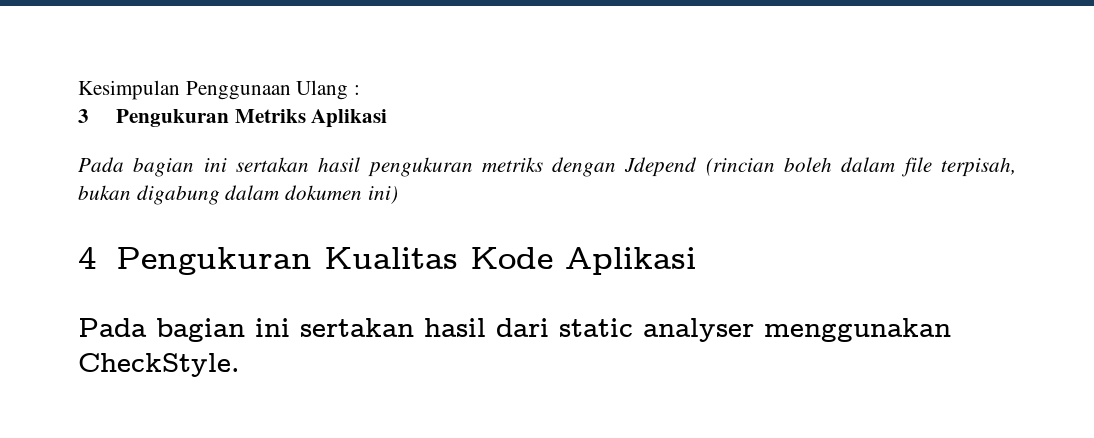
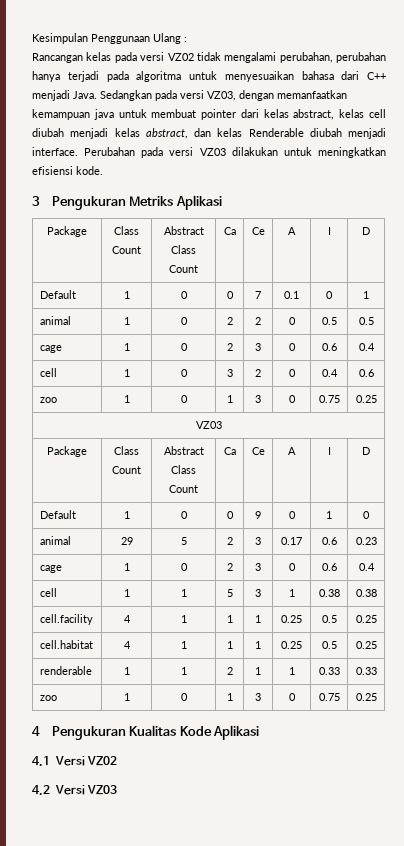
[78,109,388,128] [78,157,1016,177] [78,185,398,205] 3 Pengukuran Metriks Aplikasi // Pada bagian ini sertakan hasil pengukuran metriks dengan Jdepend (rincian boleh dalam file terpisah, bukan digabung dalam dokumen ini) -> [32,52,386,63] [32,71,386,82] [32,90,347,101] [32,109,386,120] [32,128,386,139] [32,147,386,158] [32,166,103,175] [32,195,222,210] [47,226,87,237] [114,226,139,235] [112,246,141,254] [163,226,204,235] [171,245,196,254] [169,265,198,273] [223,227,236,235] [251,227,265,235] [288,227,296,235] [327,227,331,235] [362,227,370,235] [39,290,76,299] [123,291,130,299] [180,291,188,299] [226,291,234,299] [255,291,261,299] [284,291,299,299] [326,291,333,299] [363,291,369,299] [39,316,71,325] [123,317,130,325] [180,317,188,325] [226,317,233,325] [255,317,261,325] [288,317,296,325] [321,317,337,325] [358,317,374,325] [39,345,62,353] [123,343,130,351] [180,343,188,351] [226,343,233,351] [255,343,261,351] [288,343,296,351] [321,343,337,351] [358,343,375,351] [39,368,57,377] [123,369,130,377] [180,369,188,377] [226,369,233,377] [255,369,261,377] [288,369,296,377] [321,369,338,377] [358,369,374,377] [39,397,57,403] [123,395,130,403] [180,395,188,403] [226,395,233,403] [255,395,261,403] [288,395,296,403] [318,395,340,403] [355,395,377,403] [195,421,222,429] [47,446,87,457] [114,446,139,455] [112,466,141,474] [163,446,204,455] [171,465,196,474] [169,485,198,493] [223,447,236,455] [251,447,265,455] [288,447,296,455] [327,447,331,455] [362,447,370,455] [39,510,76,519] [123,511,130,519] [180,511,188,519] [226,511,234,519] [255,511,261,519] [288,511,296,519] [326,511,332,519] [363,511,370,519] [39,536,71,545] [120,537,133,545] [180,537,187,545] [226,537,233,545] [255,537,261,545] [281,537,302,545] [321,537,337,545] [355,537,377,545] [39,565,62,573] [123,563,130,571] [180,563,188,571] [226,563,233,571] [255,563,261,571] [288,563,296,571] [321,563,337,571] [358,563,375,571] [39,588,57,597] [123,589,130,597] [180,589,187,597] [226,589,233,597] [255,589,261,597] [288,589,295,597] [318,589,340,597] [355,589,377,597] [39,614,93,625] [123,615,131,623] [180,615,187,623] [226,615,233,623] [255,615,261,623] [281,615,302,623] [321,615,337,623] [355,615,377,623] [39,640,93,649] [123,641,131,649] [180,641,187,649] [226,641,233,649] [255,641,261,649] [281,641,302,649] [321,641,337,649] [355,641,377,649] [39,666,92,675] [123,667,130,675] [180,667,187,675] [226,667,233,675] [255,667,261,675] [288,667,295,675] [318,667,340,675] [355,667,377,675] [39,695,57,701] [123,693,130,701] [180,693,188,701] [226,693,233,701] [255,693,261,701] [288,693,296,701] [318,693,340,701] [355,693,377,701] Rancangan kelas pada versi VZ02 tidak mengalami perubahan, perubahan hanya terjadi pada algoritma untuk menyesuaikan bahasa dari C++ menjadi Java. Sedangkan pada versi VZ03, dengan memanfaatkan kemampuan java untuk membuat pointer dari kelas abstract, kelas cell diubah menjadi kelas abstract, dan kelas Renderable diubah menjadi interface. Perubahan pada versi VZ03 dilakukan untuk meningkatkan efisiensi kode. // 3 Pengukuran Metriks Aplikasi // Package | Class Count | Abstract Class Count | Ca | Ce | A | I | D // Default | 1 | 0 | 0 | 7 | 0.1 | 0 | 1 // animal | 1 | 0 | 2 | 2 | 0 | 0.5 | 0.5 // cage | 1 | 0 | 2 | 3 | 0 | 0.6 | 0.4 // cell | 1 | 0 | 3 | 2 | 0 | 0.4 | 0.6 // zoo | 1 | 0 | 1 | 3 | 0 | 0.75 | 0.25 // VZ03 // Package | Class Count | Abstract Class Count | Ca | Ce | A | I | D // Default | 1 | 0 | 0 | 9 | 0 | 1 | 0 // animal | 29 | 5 | 2 | 3 | 0.17 | 0.6 | 0.23 // cage | 1 | 0 | 2 | 3 | 0 | 0.6 | 0.4 // cell | 1 | 1 | 5 | 3 | 1 | 0.38 | 0.38 // cell.facility | 4 | 1 | 1 | 1 | 0.25 | 0.5 | 0.25 // cell.habitat | 4 | 1 | 1 | 1 | 0.25 | 0.5 | 0.25 // renderable | 1 | 1 | 2 | 1 | 1 | 0.33 | 0.33 // zoo | 1 | 0 | 1 | 3 | 0 | 0.75 | 0.25
[78,318,951,342] [78,353,240,377] Pada bagian ini sertakan hasil dari static analyser menggunakan CheckStyle. -> [32,756,117,766] [32,785,117,795] 4.1 Versi VZ02 // 4.2 Versi VZ03

